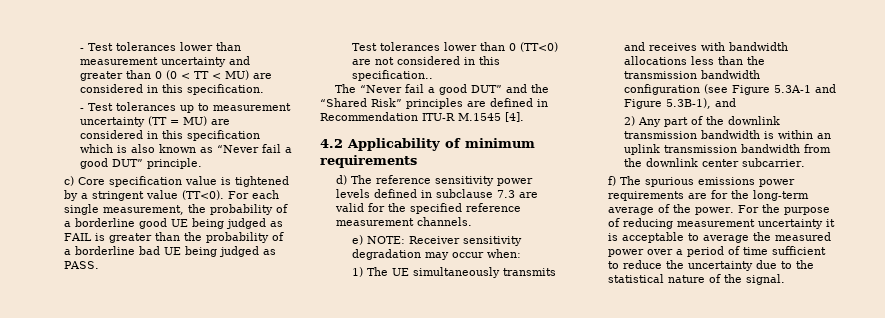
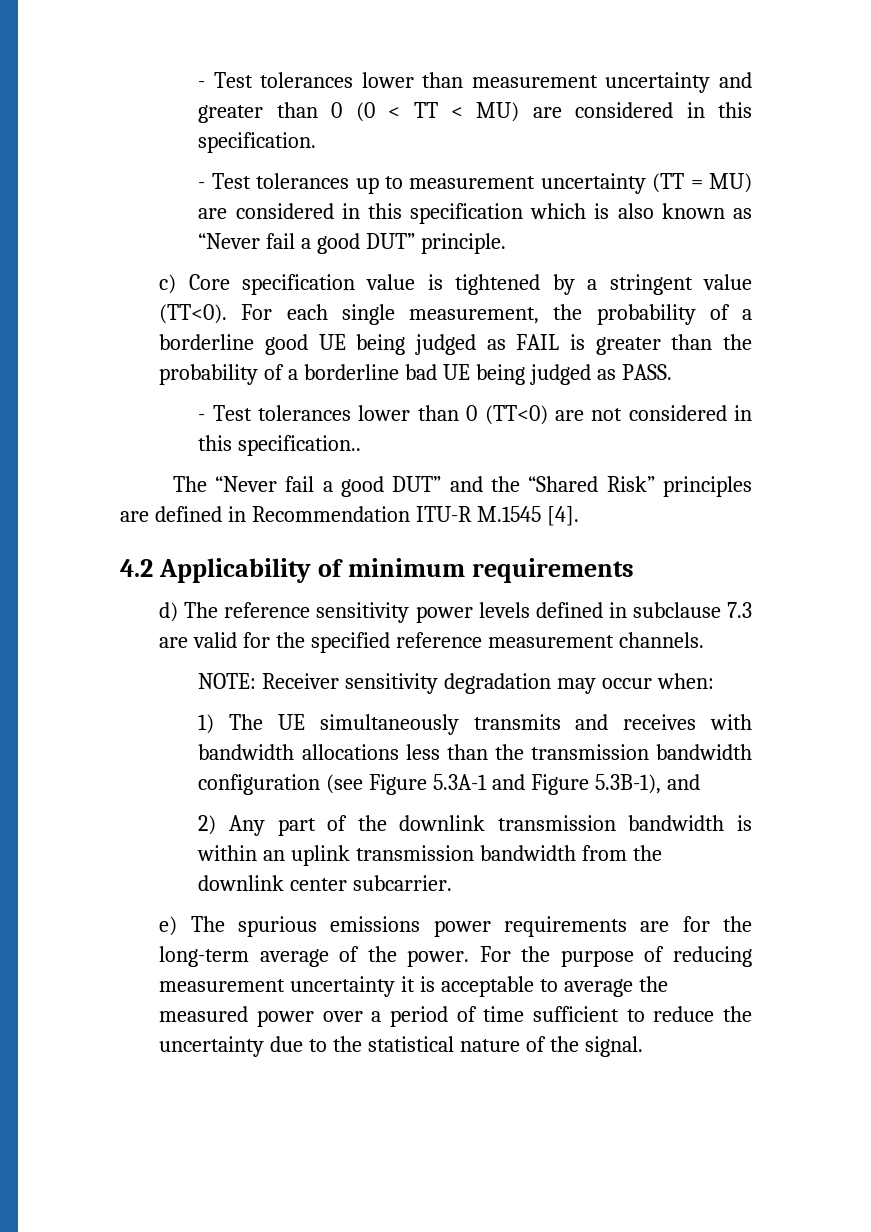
(99, 265) none -> [198,414,206,421] -
[351,235,363,245] e) -> (704, 640) none
[607,176,616,186] f) -> [159,916,178,936] e)

